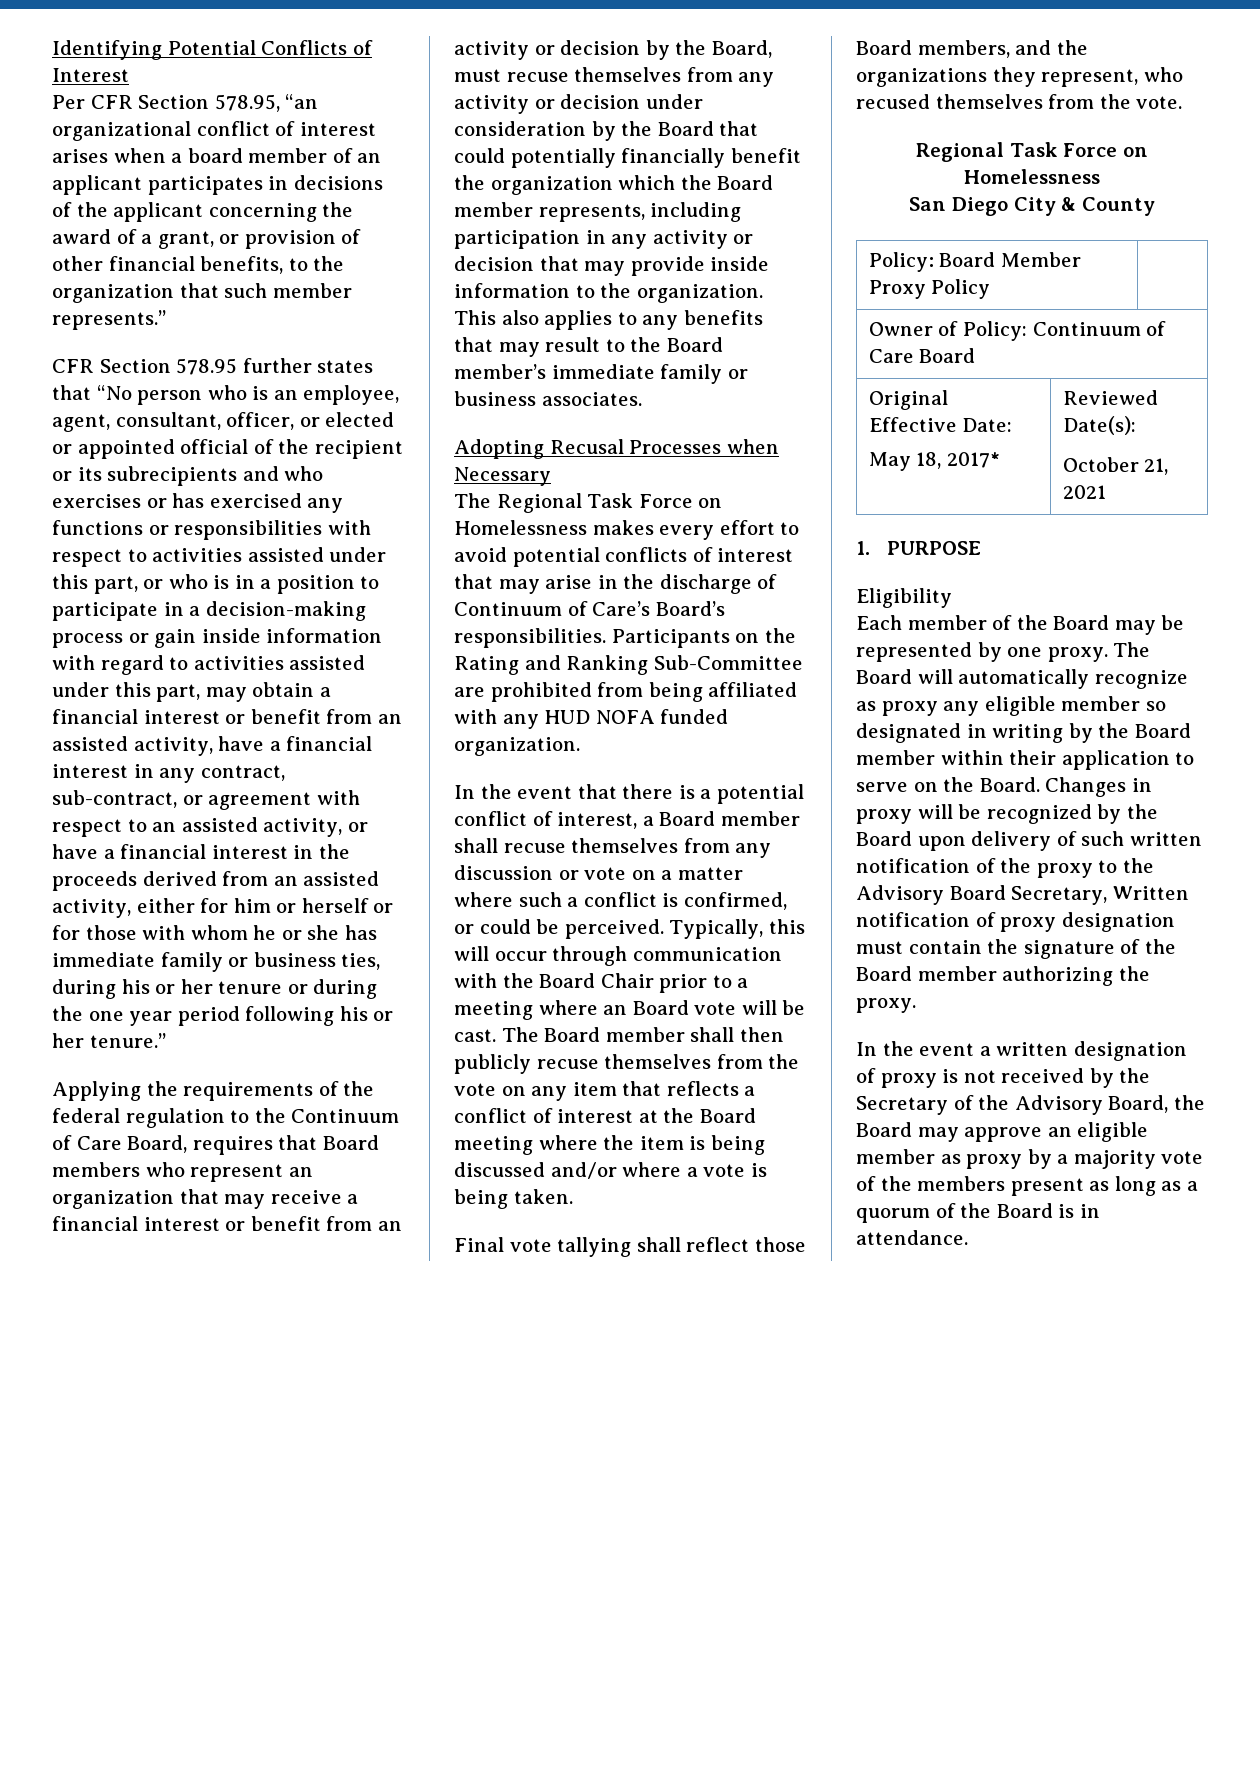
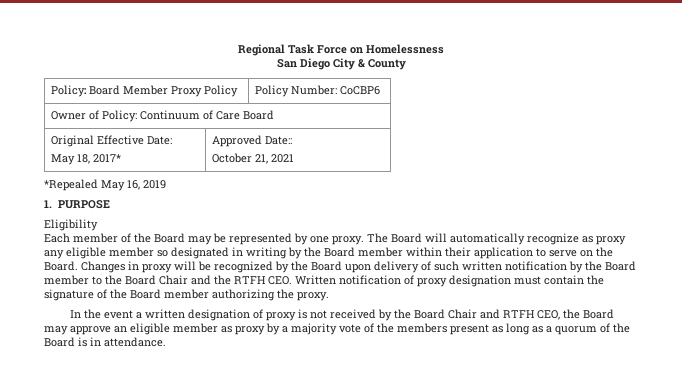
[52,40,373,60] [52,68,129,82] [52,94,319,112] [52,121,376,141] [52,148,382,163] [52,175,383,195] [52,202,354,222] [52,229,362,249] [52,256,345,274] [52,283,352,303] [52,310,166,330] [52,358,374,375] [52,385,400,405] [52,412,395,432] [52,439,403,459] [52,466,324,486] [52,493,344,513] [52,520,371,540] [52,547,387,567] [52,574,380,594] [52,601,366,621] [52,628,383,648] [52,655,366,675] [52,682,331,702] [52,709,402,724] [52,736,373,756] [52,764,285,783] [52,790,360,810] [52,817,368,837] [52,844,350,859] [52,871,380,891] [52,898,394,918] [52,925,377,940] [52,952,381,972] [52,979,378,999] [52,1006,394,1026] [52,1033,166,1048] [52,1081,375,1101] [52,1108,400,1128] [52,1135,379,1155] [52,1162,313,1182] [52,1189,359,1209] [52,1216,402,1231] [454,40,772,60] [454,67,775,87] [454,94,703,114] [454,121,759,141] [454,148,801,168] [454,175,774,195] [454,202,742,222] [454,230,754,249] [454,256,770,276] [454,283,763,303] [454,310,763,330] [454,337,723,357] [454,364,748,384] [454,391,642,406] [454,439,779,459] [454,467,551,486] [454,493,723,513] [454,520,800,540] [454,547,794,567] [454,574,778,594] [454,601,725,616] [454,628,796,648] [454,655,803,675] [454,682,798,702] [454,709,729,729] [454,737,580,756] [454,784,804,804] [454,811,800,829] [454,838,772,858] [454,865,743,880] [454,892,787,910] [454,919,805,939] [454,946,782,966] [454,973,749,993] [454,1000,806,1020] [454,1027,784,1042] [454,1054,800,1074] [454,1081,756,1101] [454,1108,756,1123] [454,1135,765,1155] [454,1162,767,1179] [454,1189,573,1209] [454,1237,806,1257] [856,40,1088,58] [856,67,1183,87] [856,94,1183,109] Identifying Potential Conflicts of Interest // Per CFR Section 578.95, “an organizational conflict of interest arises when a board member of an applicant participates in decisions of the applicant concerning the award of a grant, or provision of other financial benefits, to the organization that such member represents.” // CFR Section 578.95 further states that “No person who is an employee, agent, consultant, officer, or elected or appointed official of the recipient or its subrecipients and who exercises or has exercised any functions or responsibilities with respect to activities assisted under this part, or who is in a position to participate in a decision-making process or gain inside information with regard to activities assisted under this part, may obtain a financial interest or benefit from an assisted activity, have a financial interest in any contract, sub-contract, or agreement with respect to an assisted activity, or have a financial interest in the proceeds derived from an assisted activity, either for him or herself or for those with whom he or she has immediate family or business ties, during his or her tenure or during the one year period following his or her tenure.” // Applying the requirements of the federal regulation to the Continuum of Care Board, requires that Board members who represent an organization that may receive a financial interest or benefit from an activity or decision by the Board, must recuse themselves from any activity or decision under consideration by the Board that could potentially financially benefit the organization which the Board member represents, including participation in any activity or decision that may provide inside information to the organization. This also applies to any benefits that may result to the Board member’s immediate family or business associates. // Adopting Recusal Processes when Necessary // The Regional Task Force on Homelessness makes every effort to avoid potential conflicts of interest that may arise in the discharge of Continuum of Care’s Board’s responsibilities. Participants on the Rating and Ranking Sub-Committee are prohibited from being affiliated with any HUD NOFA funded organization. // In the event that there is a potential conflict of interest, a Board member shall recuse themselves from any discussion or vote on a matter where such a conflict is confirmed, or could be perceived. Typically, this will occur through communication with the Board Chair prior to a meeting where an Board vote will be cast. The Board member shall then publicly recuse themselves from the vote on any item that reflects a conflict of interest at the Board meeting where the item is being discussed and/or where a vote is being taken. // Final vote tallying shall reflect those Board members, and the organizations they represent, who recused themselves from the vote. // -> (238, 50) none
(991, 289) none -> [255,85,381,97] Policy Number: CoCBP6
[1062,390,1158,405] [1062,416,1136,435] Reviewed Date(s): -> [212,135,293,147] Approved Date::
(1106, 492) none -> [44,179,166,191] // *Repealed May 16, 2019
[975,858,1154,878] [856,885,1108,905] of the proxy to the Advisory Board Secretary, -> [569,261,636,273] [44,275,292,285] by the Board member to the Board Chair and the RTFH CEO.
[856,1095,1169,1115] Secretary of the Advisory Board, -> [414,309,561,320] Board Chair and RTFH CEO,

